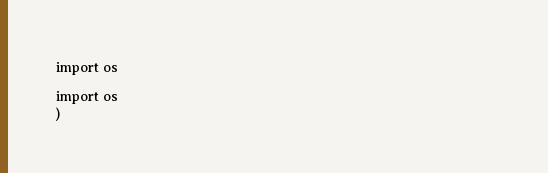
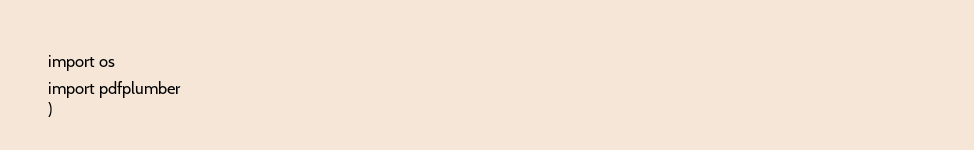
[103,94,118,101] os -> [99,81,182,98] pdfplumber

